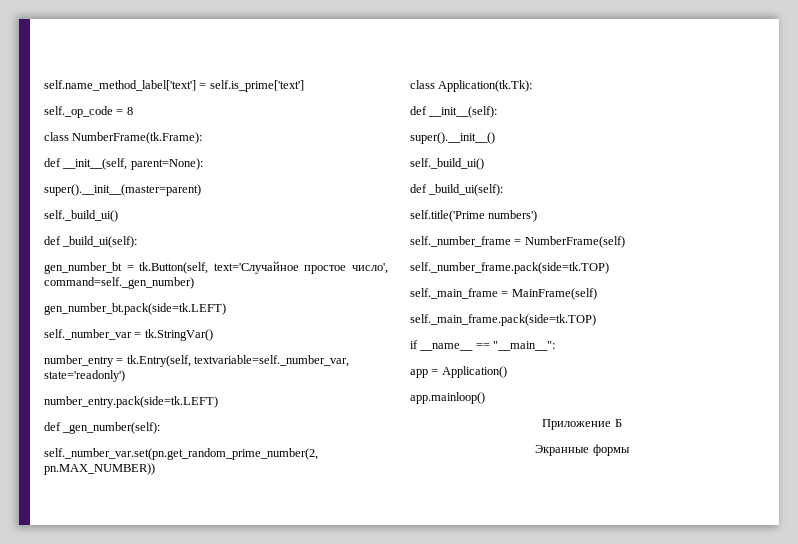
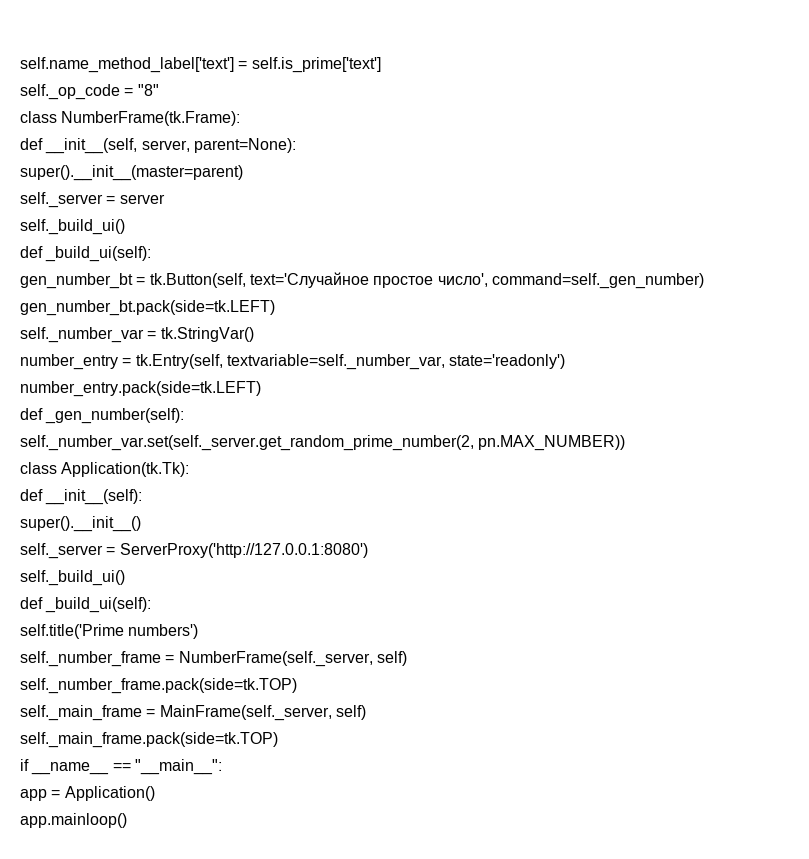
[126,107,133,115] 8 -> [137,84,159,96] "8"
(128, 164) none -> [141,140,190,152] server,
(201, 190) none -> [20,192,165,208] // self._server = server
[44,448,318,460] self._number_var.set(pn.get_random_prime_number(2, -> [20,435,474,451] self._number_var.set(self._server.get_random_prime_number(2,
(495, 138) none -> [20,543,368,559] // self._server = ServerProxy('http://127.0.0.1:8080')
[524,236,625,248] NumberFrame(self) -> [178,651,407,667] NumberFrame(self._server, self)
[511,288,597,300] MainFrame(self) -> [159,705,366,721] MainFrame(self._server, self)
[542,419,622,430] [535,444,630,456] // Приложение Б // Экранные формы -> (127, 820) none

